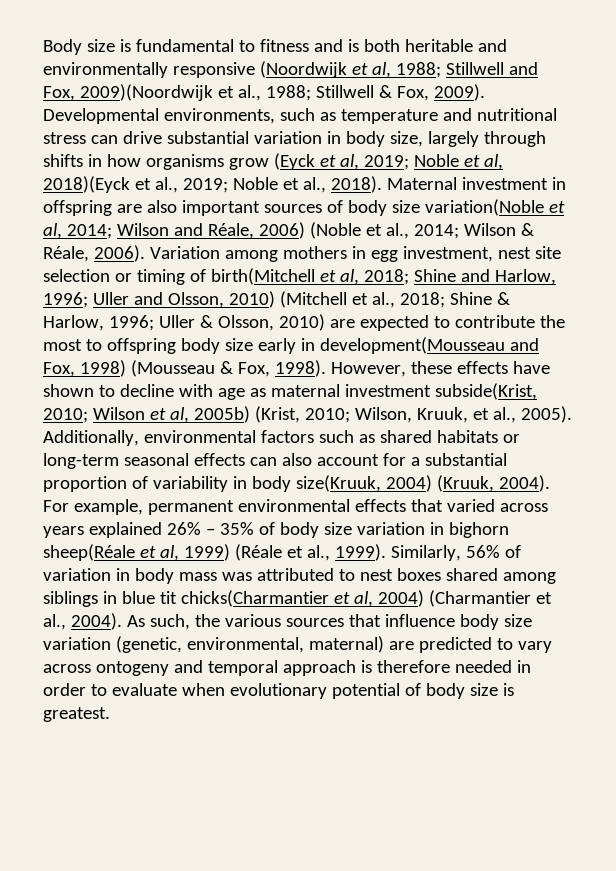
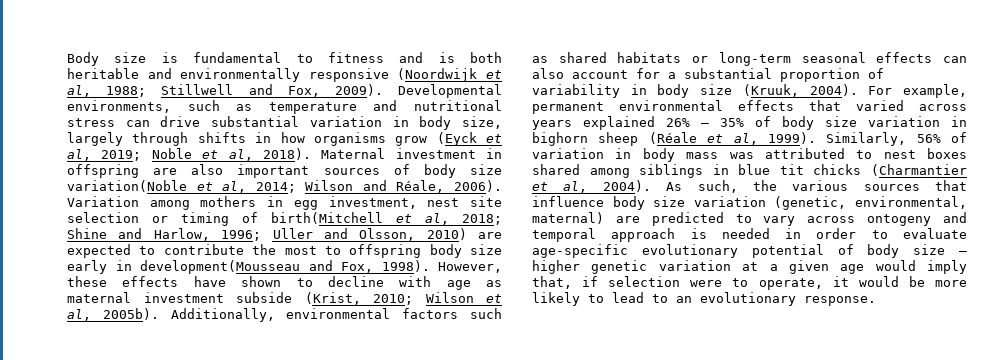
[79,84,429,101] 2009)(Noordwijk et al., 1988; Stillwell & Fox, -> (320, 91) none
[43,176,326,193] 2018)(Eyck et al., 2019; Noble et al., -> (253, 155) none
[258,222,534,239] [43,246,89,262] 2006) (Noble et al., 2014; Wilson & Réale, -> (445, 186) none
[279,291,510,308] [43,314,325,331] (Mitchell et al., 2018; Shine & Harlow, 1996; Uller & Olsson, 2010) -> (467, 234) none
[79,360,270,377] 1998) (Mousseau & Fox, -> (373, 267) none
[434,383,537,400] subside(Krist, -> [236,292,361,305] subside (Krist,
[193,406,572,423] 2005b) (Krist, 2010; Wilson, Kruuk, et al., 2005). -> [102,308,159,320] 2005b).
[295,475,432,492] size(Kruuk, 2004) -> [700,84,733,95] size
[43,544,330,561] sheep(Réale et al, 1999) (Réale et al., -> [598,132,758,146] sheep (Réale et al,
[180,590,552,607] [43,614,66,630] chicks(Charmantier et al, 2004) (Charmantier et al., -> [813,164,967,176] [532,181,588,193] chicks (Charmantier et al,
[376,660,450,673] therefore -> (707, 233) none
[181,683,225,696] when -> [532,244,628,258] age-specific
[502,683,514,696] [43,707,110,722] is greatest. -> [958,251,967,255] [532,260,967,274] [532,276,967,290] [532,292,876,306] – higher genetic variation at a given age would imply that, if selection were to operate, it would be more likely to lead to an evolutionary response.

